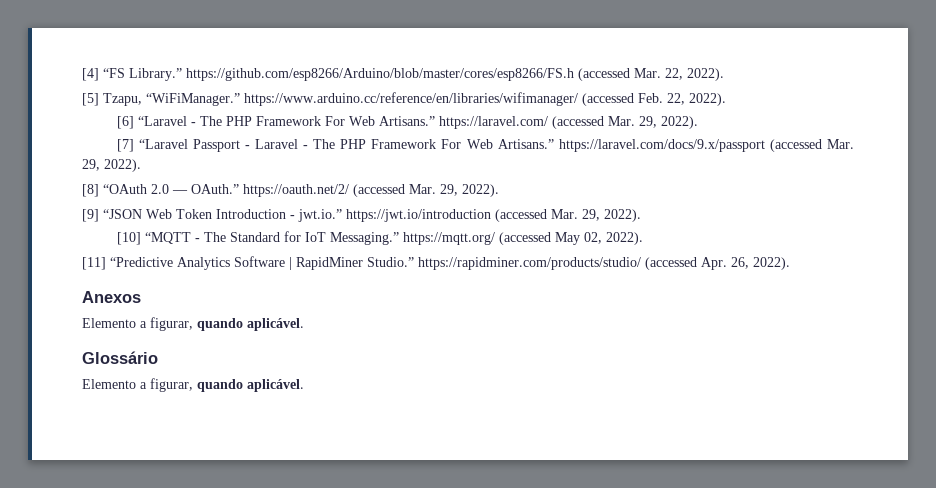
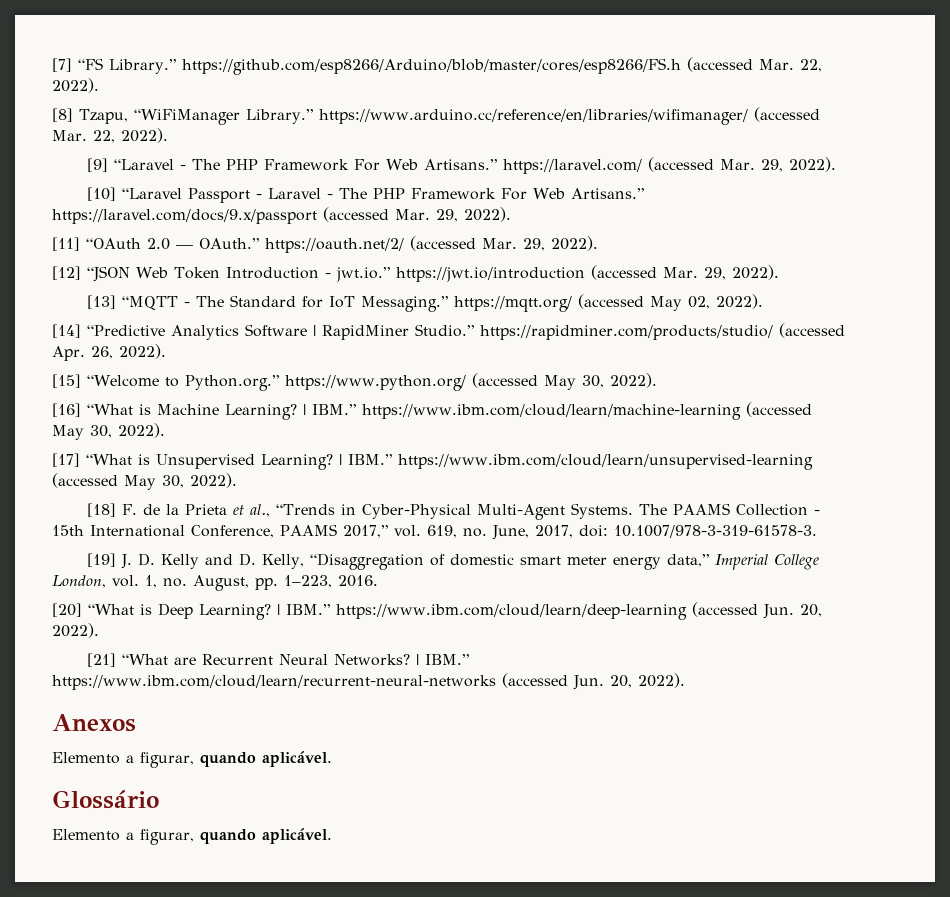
[82,68,99,81] [4] -> [52,58,72,72] [7]
[82,93,240,106] [5] Tzapu, “WiFiManager.” -> [52,108,313,125] [8] Tzapu, “WiFiManager Library.”
[638,93,726,106] [116,116,134,129] Feb. 22, 2022). // [6] -> [52,128,168,143] [87,158,109,172] Mar. 22, 2022). // [9]
[116,139,134,152] [7] -> [87,187,117,201] [10]
[82,184,99,197] [8] -> [52,237,80,251] [11]
[82,209,99,222] [9] -> [52,266,81,280] [12]
[116,232,141,245] [10] -> [87,295,117,309] [13]
[82,257,106,270] [11] -> [52,324,81,338] [14]
(790, 263) none -> [52,373,657,391] [52,402,812,420] [52,423,165,440] [52,453,813,470] [52,473,237,490] [87,503,821,520] [52,524,817,540] [87,553,820,570] [52,575,378,591] [52,602,822,620] [52,623,99,638] [87,653,470,667] [52,673,685,690] // [15] “Welcome to Python.org.” https://www.python.org/ (accessed May 30, 2022). // [16] “What is Machine Learning? | IBM.” https://www.ibm.com/cloud/learn/machine-learning (accessed May 30, 2022). // [17] “What is Unsupervised Learning? | IBM.” https://www.ibm.com/cloud/learn/unsupervised-learning (accessed May 30, 2022). // [18] F. de la Prieta et al., “Trends in Cyber-Physical Multi-Agent Systems. The PAAMS Collection - 15th International Conference, PAAMS 2017,” vol. 619, no. June, 2017, doi: 10.1007/978-3-319-61578-3. // [19] J. D. Kelly and D. Kelly, “Disaggregation of domestic smart meter energy data,” Imperial College London, vol. 1, no. August, pp. 1–223, 2016. // [20] “What is Deep Learning? | IBM.” https://www.ibm.com/cloud/learn/deep-learning (accessed Jun. 20, 2022). // [21] “What are Recurrent Neural Networks? | IBM.” https://www.ibm.com/cloud/learn/recurrent-neural-networks (accessed Jun. 20, 2022).

